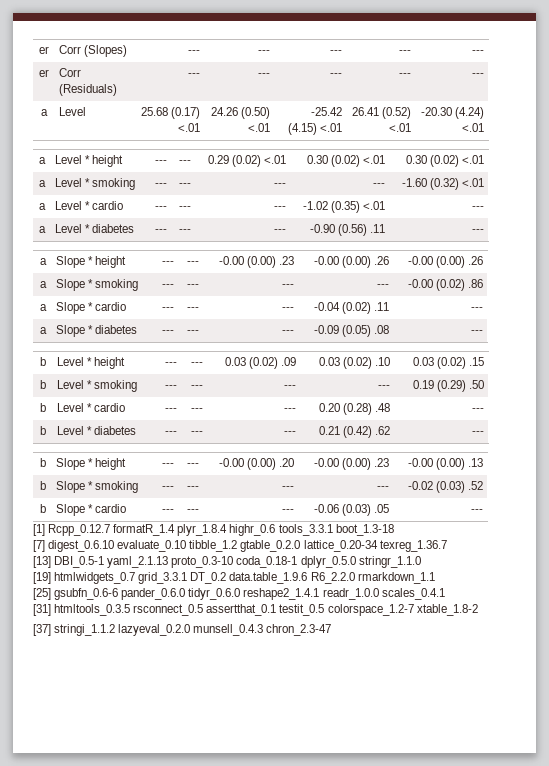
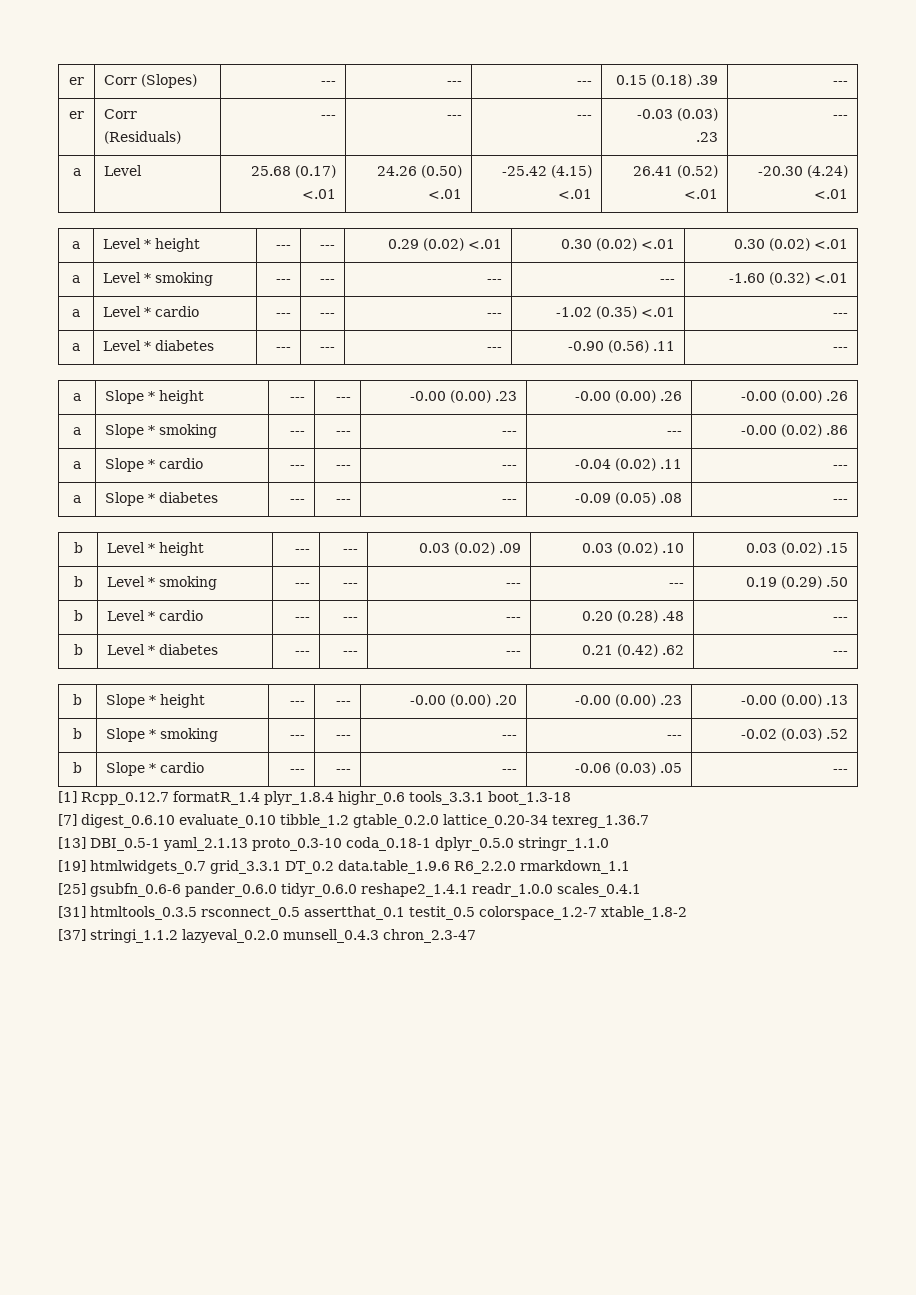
[398,50,411,54] --- -> [615,74,718,87] 0.15 (0.18) .39
[398,73,411,77] --- -> [636,108,718,121] [695,132,718,142] -0.03 (0.03) .23

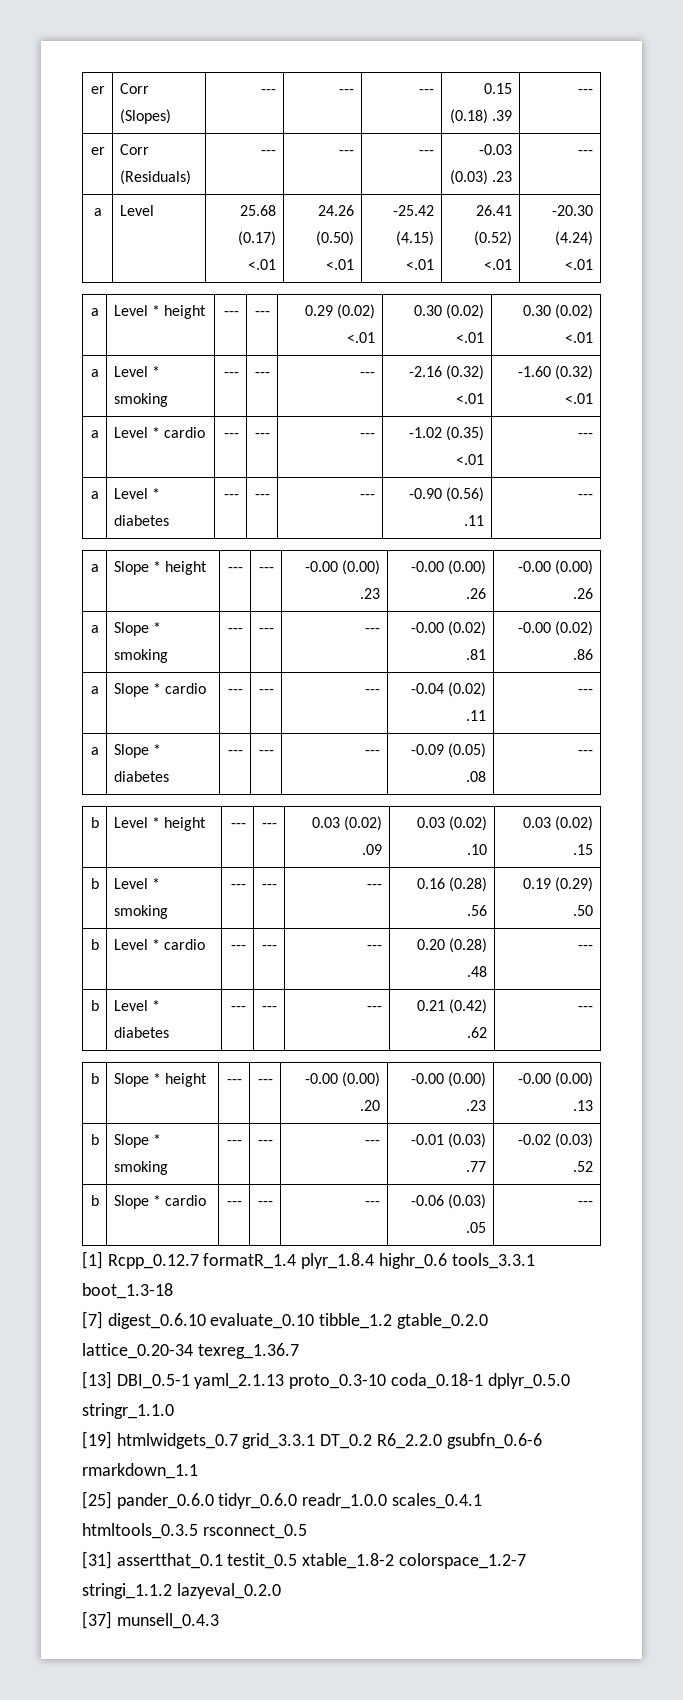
[659,279,675,283] --- -> [409,365,485,380] [456,393,485,404] -2.16 (0.32) <.01
[666,431,682,435] --- -> [411,621,487,636] [466,649,487,660] -0.00 (0.02) .81
[668,583,684,587] --- -> [417,877,488,892] [467,905,488,916] 0.16 (0.28) .56
[666,735,682,739] --- -> [411,1133,487,1148] [466,1161,487,1172] -0.01 (0.03) .77
[338,860,516,874] data.table_1.9.6 R6_2.2.0 -> [376,1433,542,1449] R6_2.2.0 gsubfn_0.6-6
[90,883,181,897] gsubfn_0.6-6 -> (112, 1500) none
[361,883,468,897] reshape2_1.4.1 -> (298, 1501) none
(641, 890) none -> [82,1523,307,1539] htmltools_0.3.5 rsconnect_0.5
[90,906,687,920] [58,929,476,943] htmltools_0.3.5 rsconnect_0.5 assertthat_0.1 testit_0.5 colorspace_1.2-7 xtable_1.8-2 // [37] stringi_1.1.2 lazyeval_0.2.0 munsell_0.4.3 chron_2.3-47 -> [116,1553,526,1569] [82,1583,281,1599] [82,1611,219,1629] assertthat_0.1 testit_0.5 xtable_1.8-2 colorspace_1.2-7 stringi_1.1.2 lazyeval_0.2.0 // [37] munsell_0.4.3

